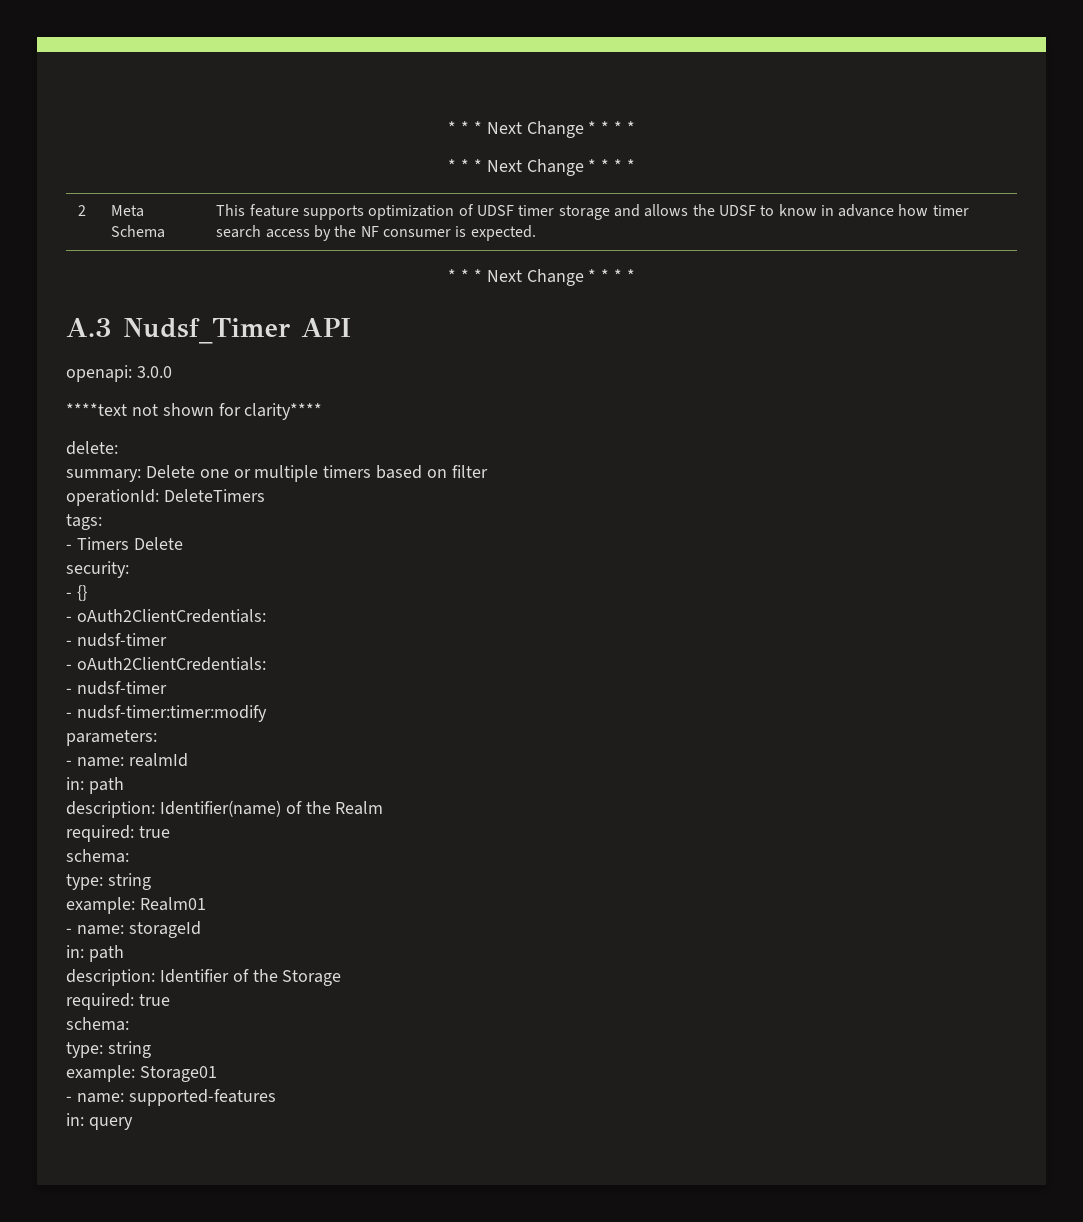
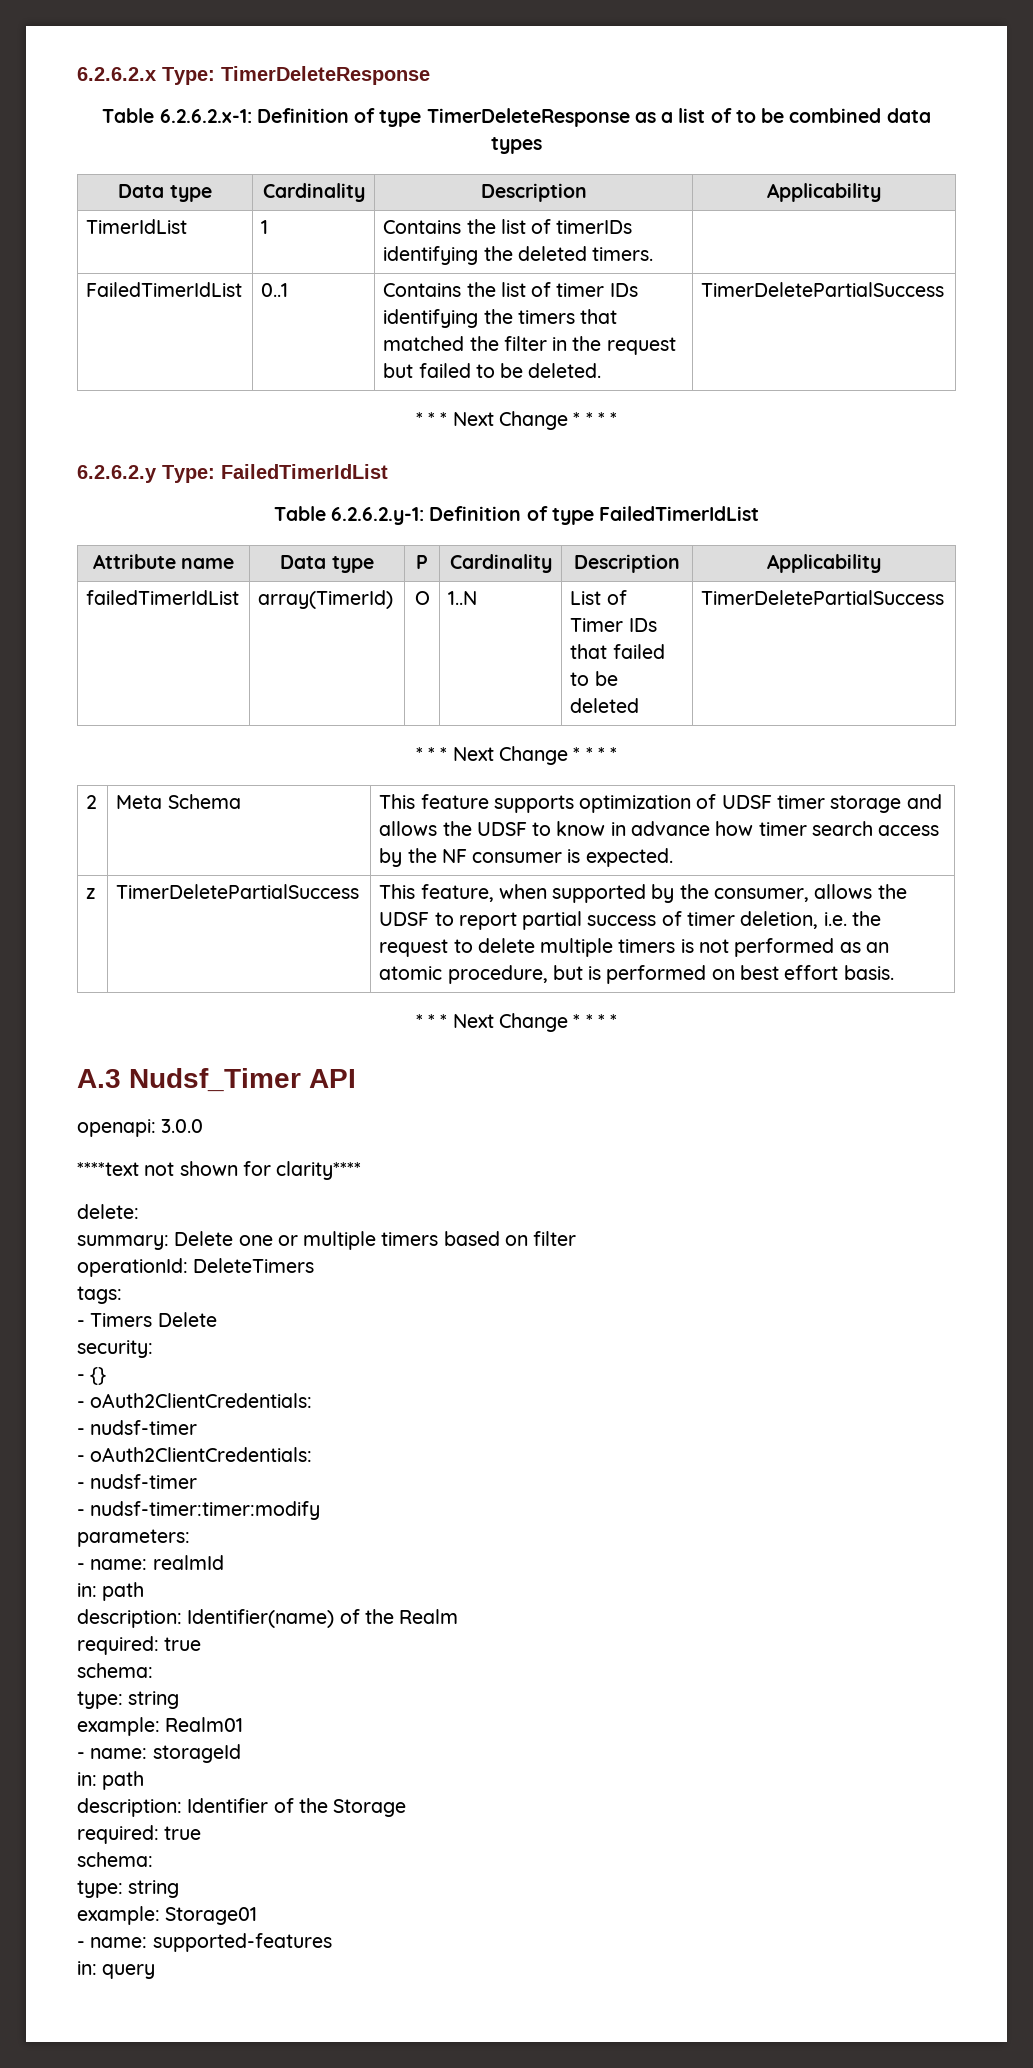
[448,121,635,138] * * * Next Change * * * * -> [77,66,430,85] [102,108,931,127] [491,137,542,154] [118,184,212,202] [262,183,365,202] [480,183,587,202] [767,183,881,202] [86,219,188,234] [261,220,269,234] [383,219,633,234] [383,246,654,265] [86,282,243,297] [261,283,289,297] [383,282,638,297] [383,309,618,328] [383,336,676,355] [383,363,602,378] [701,282,945,297] [415,411,618,430] [77,464,388,483] [273,506,760,525] [92,554,235,569] [280,555,374,573] [416,555,428,569] [449,554,552,573] [574,554,680,573] [767,554,881,573] [86,590,240,605] [258,590,394,609] [414,591,430,605] [448,591,478,605] [570,590,627,605] [570,618,657,632] [570,644,665,659] [570,671,618,686] [570,698,640,713] [701,590,945,605] 6.2.6.2.x Type: TimerDeleteResponse // Table 6.2.6.2.x-1: Definition of type TimerDeleteResponse as a list of to be combined data types // Data type | Cardinality | Description | Applicability // TimerIdList | 1 | Contains the list of timerIDs identifying the deleted timers. | // FailedTimerIdList | 0..1 | Contains the list of timer IDs identifying the timers that matched the filter in the request but failed to be deleted. | TimerDeletePartialSuccess // * * * Next Change * * * * // 6.2.6.2.y Type: FailedTimerIdList // Table 6.2.6.2.y-1: Definition of type FailedTimerIdList // Attribute name | Data type | P | Cardinality | Description | Applicability // failedTimerIdList | array(TimerId) | O | 1..N | List of Timer IDs that failed to be deleted | TimerDeletePartialSuccess
(536, 233) none -> [86,888,96,899] [116,884,360,899] [379,884,907,903] [379,911,881,930] [379,938,889,957] [379,965,894,984] // z | TimerDeletePartialSuccess | This feature, when supported by the consumer, allows the UDSF to report partial success of timer deletion, i.e. the request to delete multiple timers is not performed as an atomic procedure, but is performed on best effort basis.

